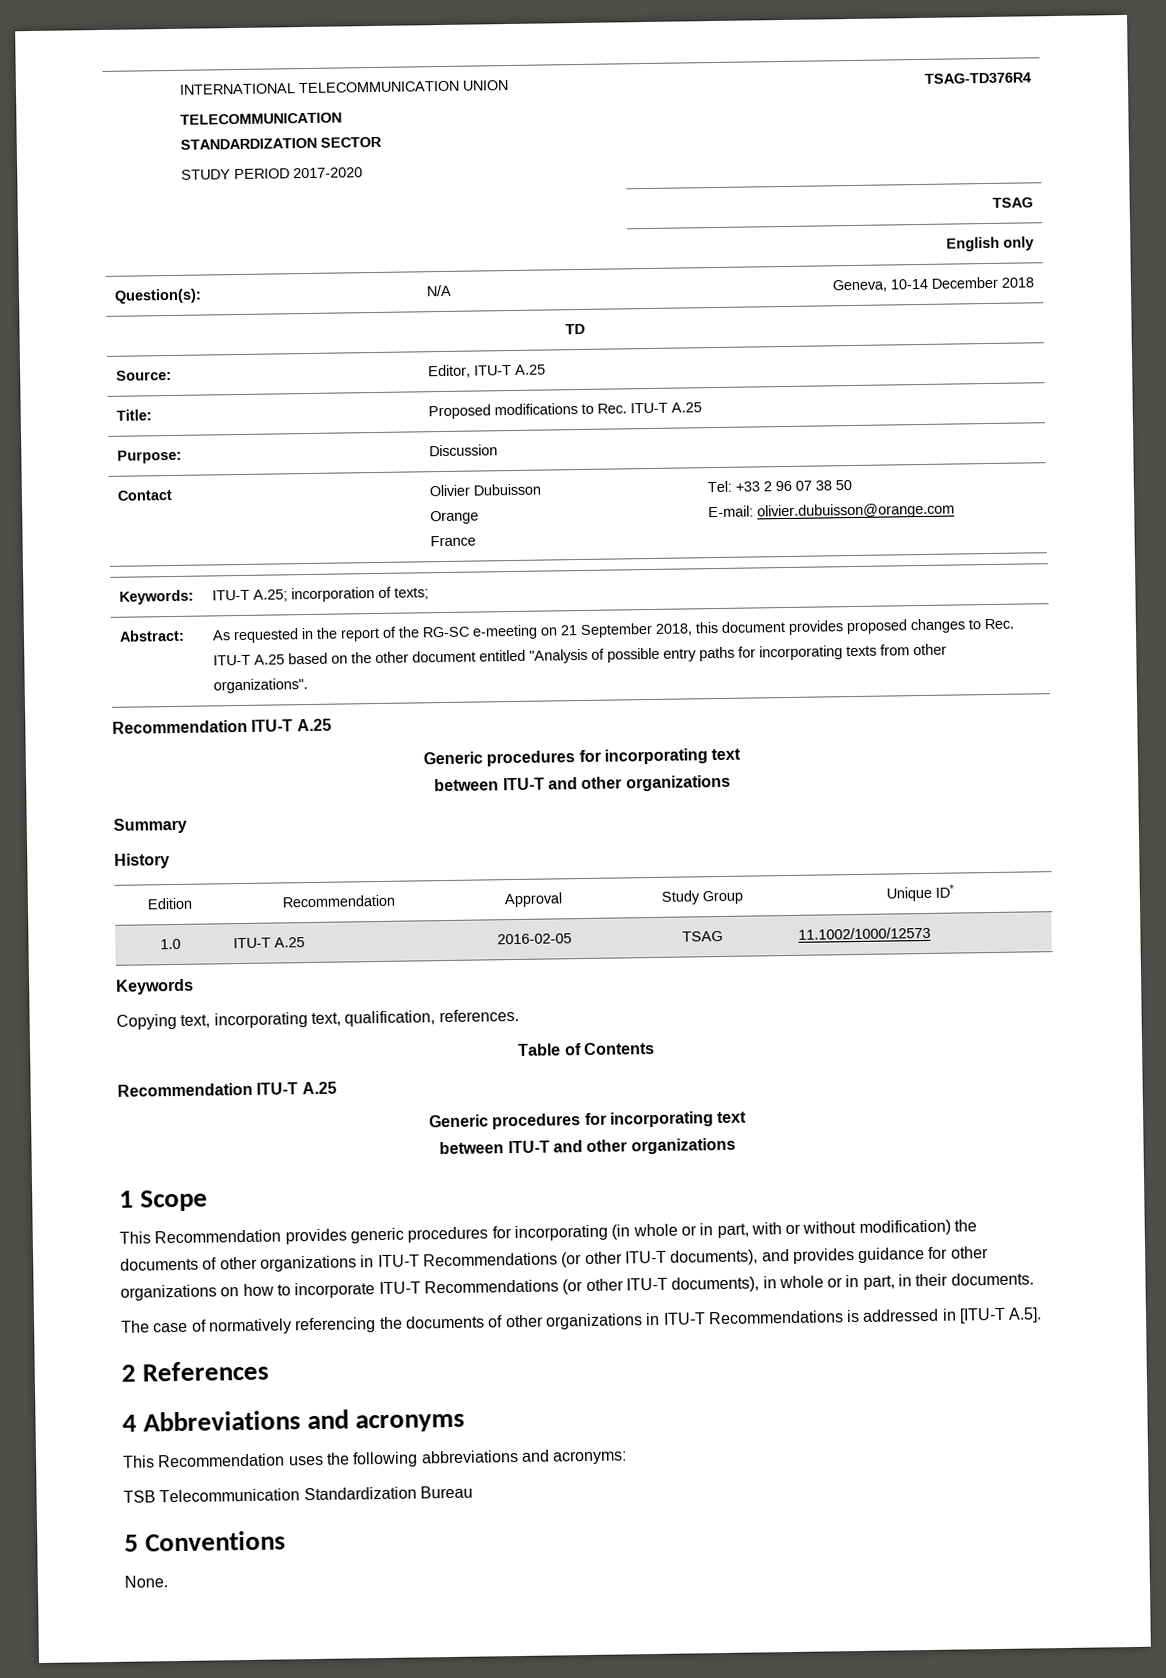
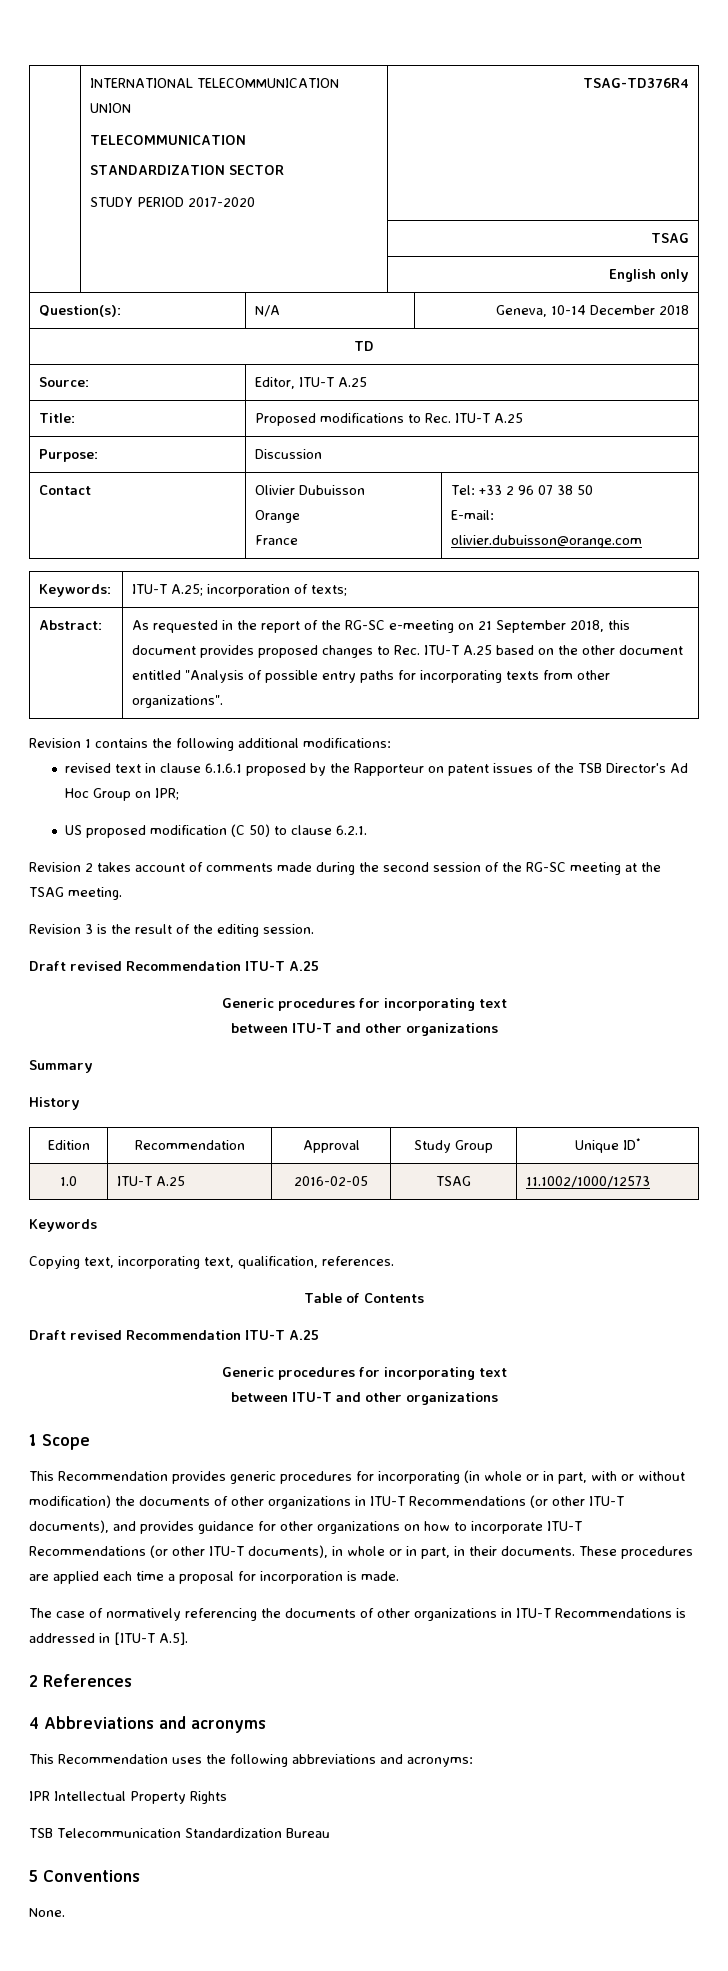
(309, 686) none -> [29,738,391,751] [65,763,689,776] [65,788,180,801] [65,824,368,838] [29,862,661,875] [29,887,122,900] [29,924,314,937] [29,961,122,971] Revision 1 contains the following additional modifications: // revised text in clause 6.1.6.1 proposed by the Rapporteur on patent issues of the TSB Director's Ad Hoc Group on IPR; // US proposed modification (C 50) to clause 6.2.1. // Revision 2 takes account of comments made during the second session of the RG-SC meeting at the TSAG meeting. // Revision 3 is the result of the editing session. // Draft revised
(655, 1048) none -> [29,1330,122,1340] Draft revised
(1034, 1279) none -> [579,1546,693,1559] [29,1571,399,1584] These procedures are applied each time a proposal for incorporation is made.
(628, 1457) none -> [29,1791,227,1804] // IPR Intellectual Property Rights

